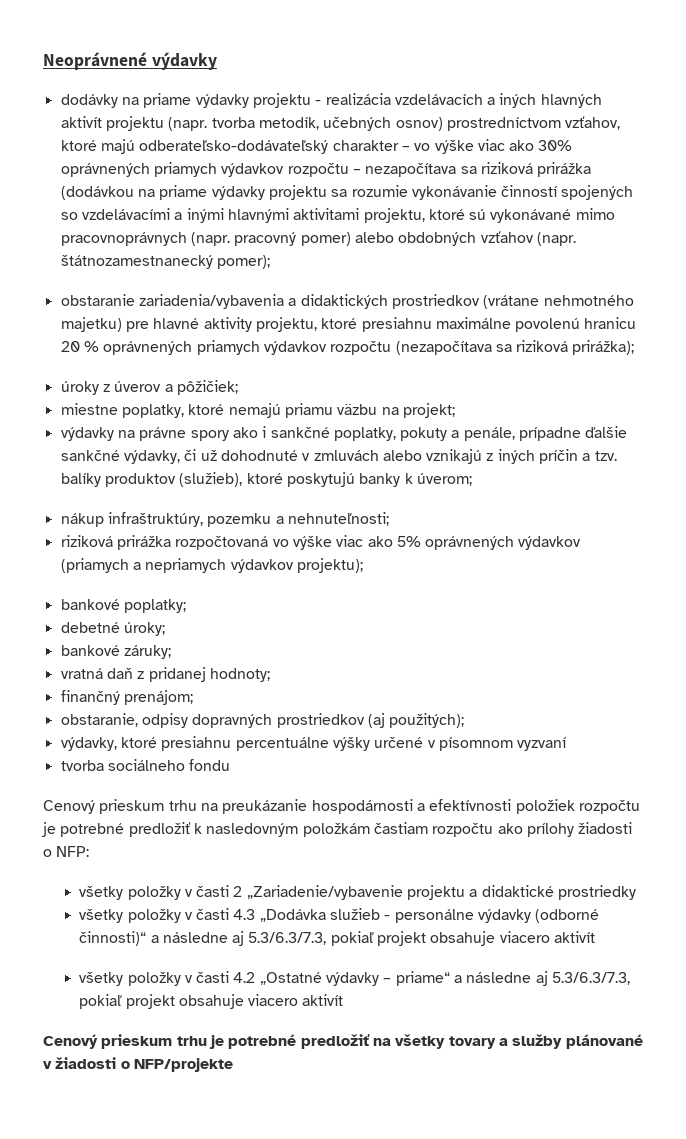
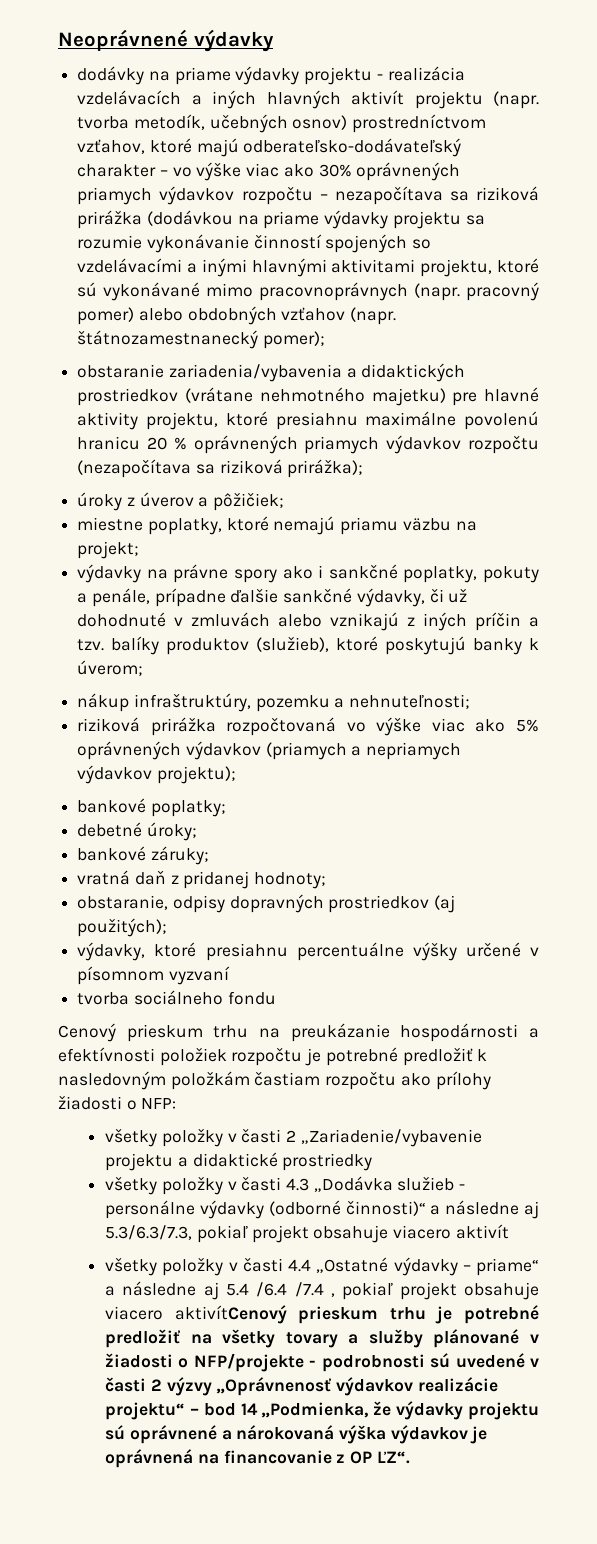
[60,690,193,705] // finančný prenájom; -> (327, 880) none
[233,972,256,983] 4.2 -> [288,1259,312,1272] 4.4
[552,972,631,985] [79,994,344,1009] [43,1034,98,1049] 5.3/6.3/7.3, pokiaľ projekt obsahuje viacero aktivít // Cenový -> [226,1282,540,1300] [105,1305,287,1324] 5.4 /6.4 /7.4 , pokiaľ projekt obsahuje viacero aktivítCenový
(233, 1065) none -> [309,1353,539,1372] [105,1377,498,1396] [105,1401,539,1420] [105,1425,488,1444] [105,1449,410,1468] - podrobnosti sú uvedené v časti 2 výzvy „Oprávnenosť výdavkov realizácie projektu“ – bod 14 „Podmienka, že výdavky projektu sú oprávnené a nárokovaná výška výdavkov je oprávnená na financovanie z OP ĽZ“.

